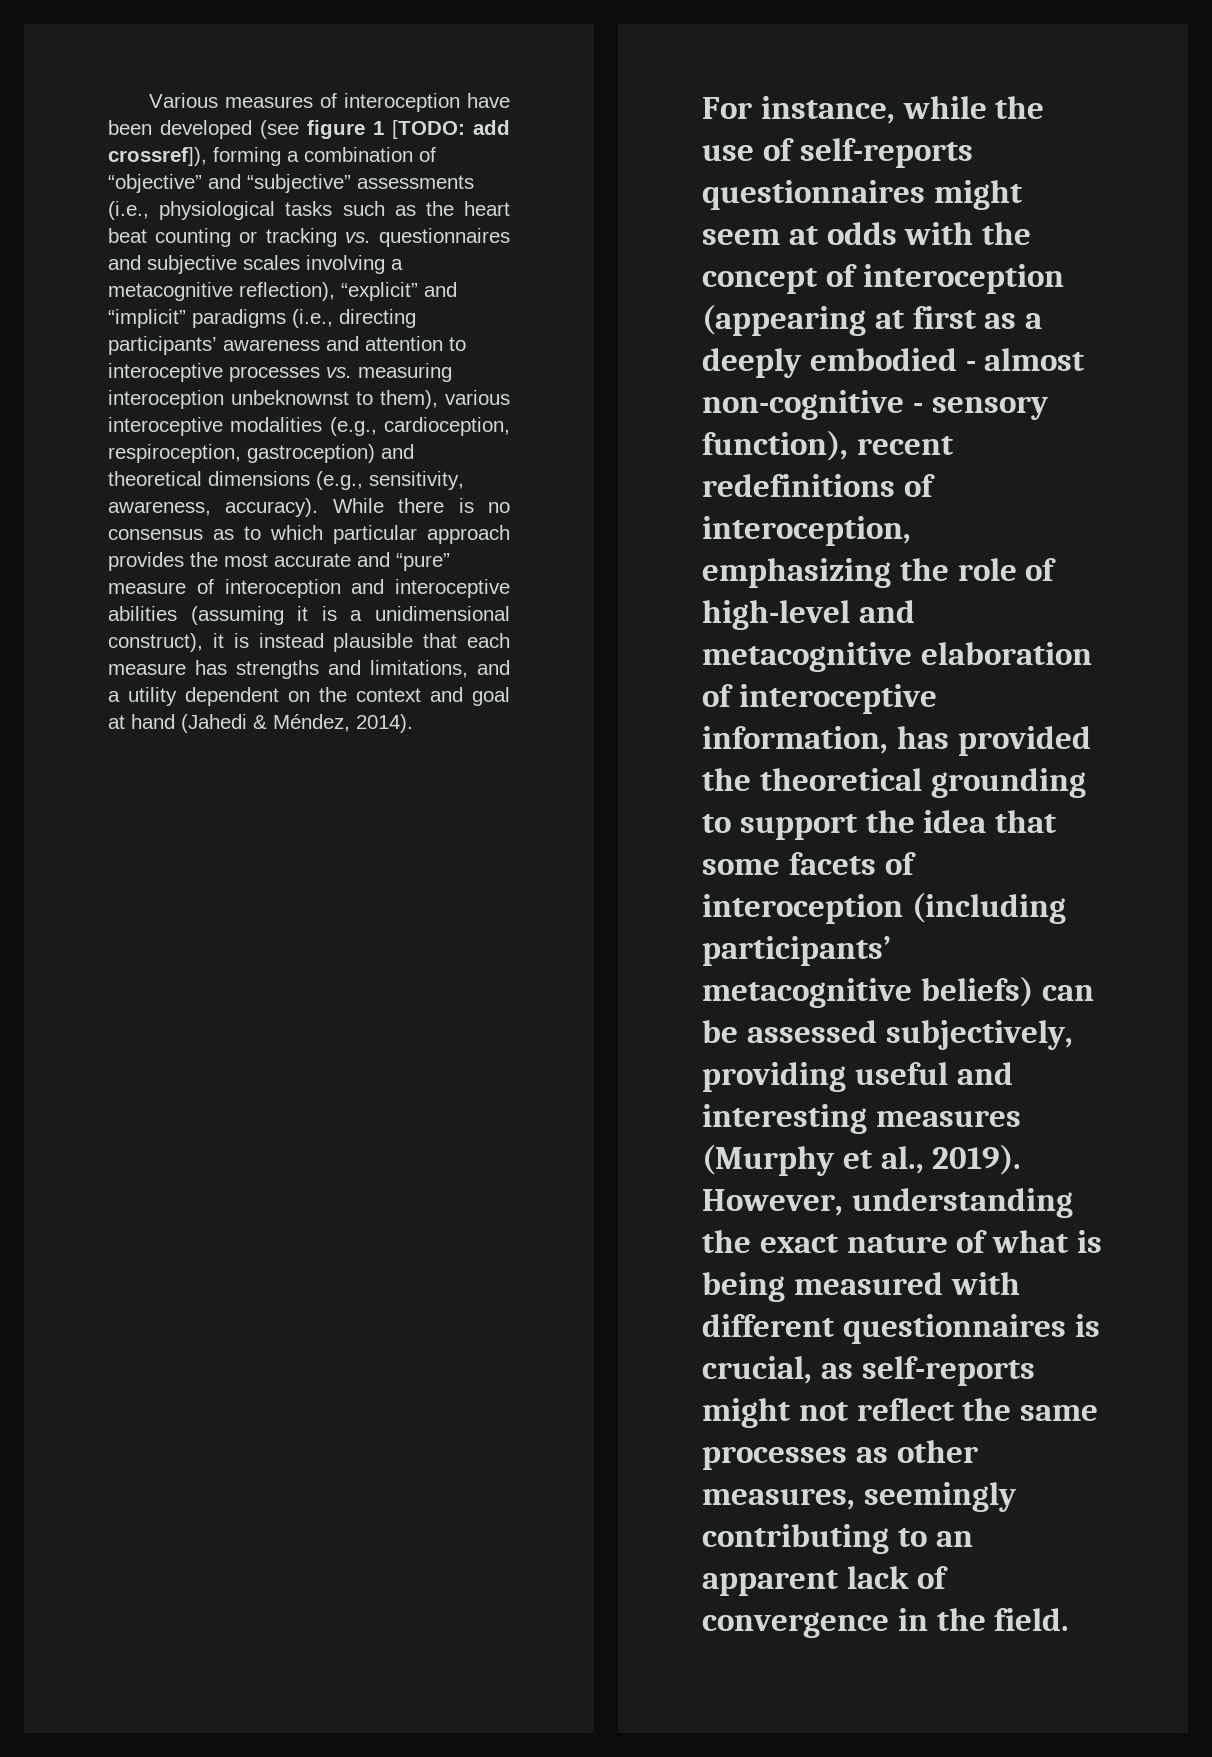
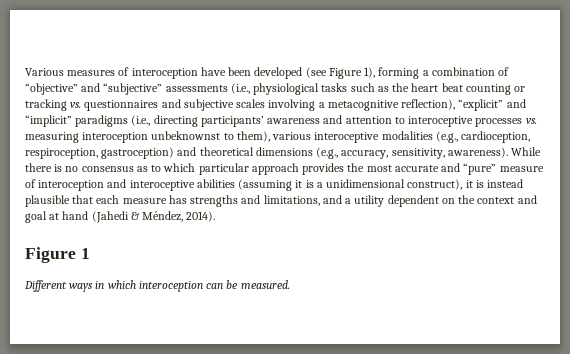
[307,120,510,139] [108,147,207,166] figure 1 [TODO: add crossref]), -> [328,67,376,79] Figure 1),
[369,471,464,490] [108,498,319,517] sensitivity, awareness, accuracy). -> [341,147,508,159] accuracy, sensitivity, awareness).
[702,96,1045,124] [702,138,973,168] [702,180,1022,210] [702,222,1032,245] [702,264,1064,294] [702,304,1043,336] [702,348,1085,378] [702,390,1049,420] [702,430,953,461] [702,474,935,497] [702,516,911,546] [702,558,1057,588] [702,600,915,630] [702,642,1092,672] [702,684,937,714] [702,726,1091,756] [702,768,1086,798] [702,810,1057,840] [702,852,916,875] [702,892,1066,924] [702,936,891,966] [702,976,1094,1008] [702,1020,1073,1050] [702,1062,1013,1092] [702,1104,1021,1134] [702,1144,1022,1176] [702,1188,1073,1218] [702,1230,1102,1253] [702,1272,1020,1302] [702,1314,1100,1344] [702,1356,1035,1386] [702,1398,1099,1428] [702,1440,978,1470] [702,1482,1017,1512] [702,1524,973,1554] [702,1566,948,1596] [702,1608,1070,1638] For instance, while the use of self-reports questionnaires might seem at odds with the concept of interoception (appearing at first as a deeply embodied - almost non-cognitive - sensory function), recent redefinitions of interoception, emphasizing the role of high-level and metacognitive elaboration of interoceptive information, has provided the theoretical grounding to support the idea that some facets of interoception (including participants’ metacognitive beliefs) can be assessed subjectively, providing useful and interesting measures (Murphy et al., 2019). However, understanding the exact nature of what is being measured with different questionnaires is crucial, as self-reports might not reflect the same processes as other measures, seemingly contributing to an apparent lack of convergence in the field. -> [25,247,90,263] [24,280,290,292] Figure 1 // Different ways in which interoception can be measured.

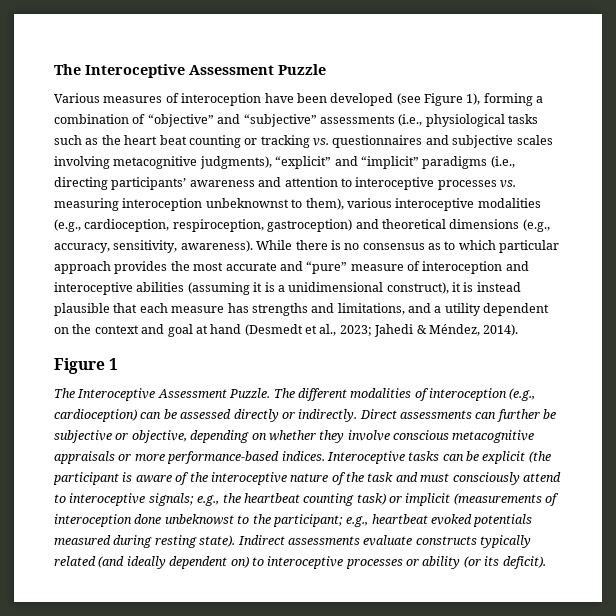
(25, 72) none -> [54,64,326,78] The Interoceptive Assessment Puzzle //
[318,99,456,111] a metacognitive reflection), -> [113,156,272,169] metacognitive judgments),
[91,211,129,223] (Jahedi -> [244,324,414,337] (Desmedt et al., 2023; Jahedi
[24,280,290,292] Different ways in which interoception can be measured. -> [54,388,536,401] [54,409,557,422] [54,430,535,443] [54,451,551,464] [53,472,561,485] [54,493,560,506] [54,514,533,527] [54,535,531,548] [54,556,546,569] The Interoceptive Assessment Puzzle. The different modalities of interoception (e.g., cardioception) can be assessed directly or indirectly. Direct assessments can further be subjective or objective, depending on whether they involve conscious metacognitive appraisals or more performance-based indices. Interoceptive tasks can be explicit (the participant is aware of the interoceptive nature of the task and must consciously attend to interoceptive signals; e.g., the heartbeat counting task) or implicit (measurements of interoception done unbeknowst to the participant; e.g., heartbeat evoked potentials measured during resting state). Indirect assessments evaluate constructs typically related (and ideally dependent on) to interoceptive processes or ability (or its deficit).

